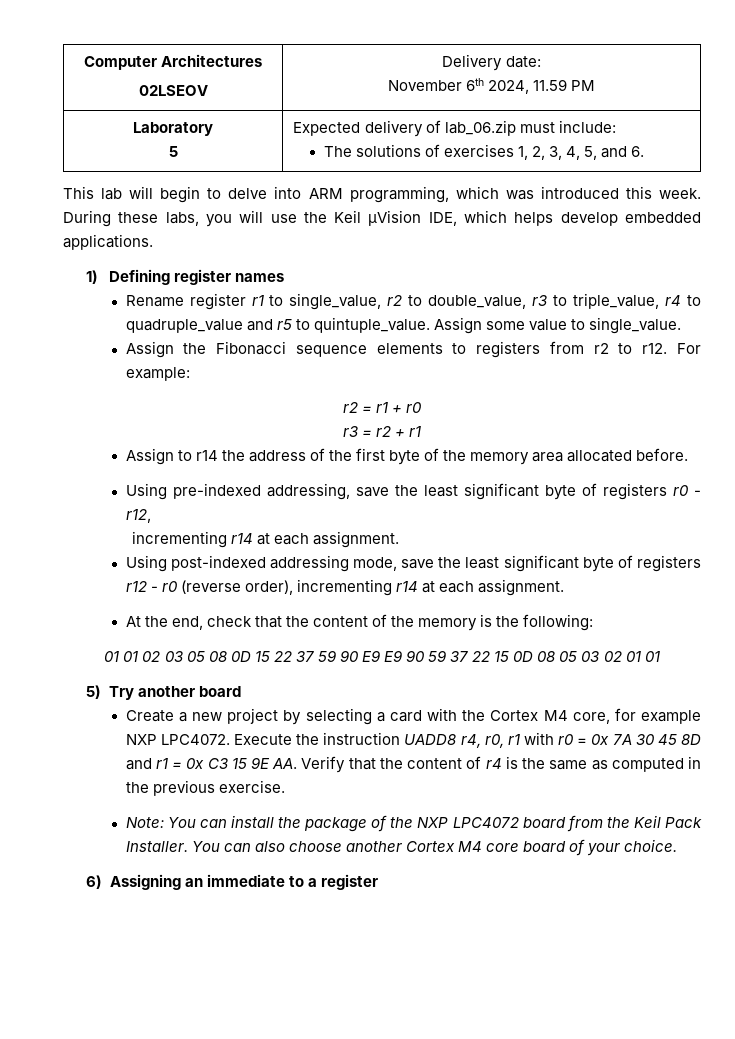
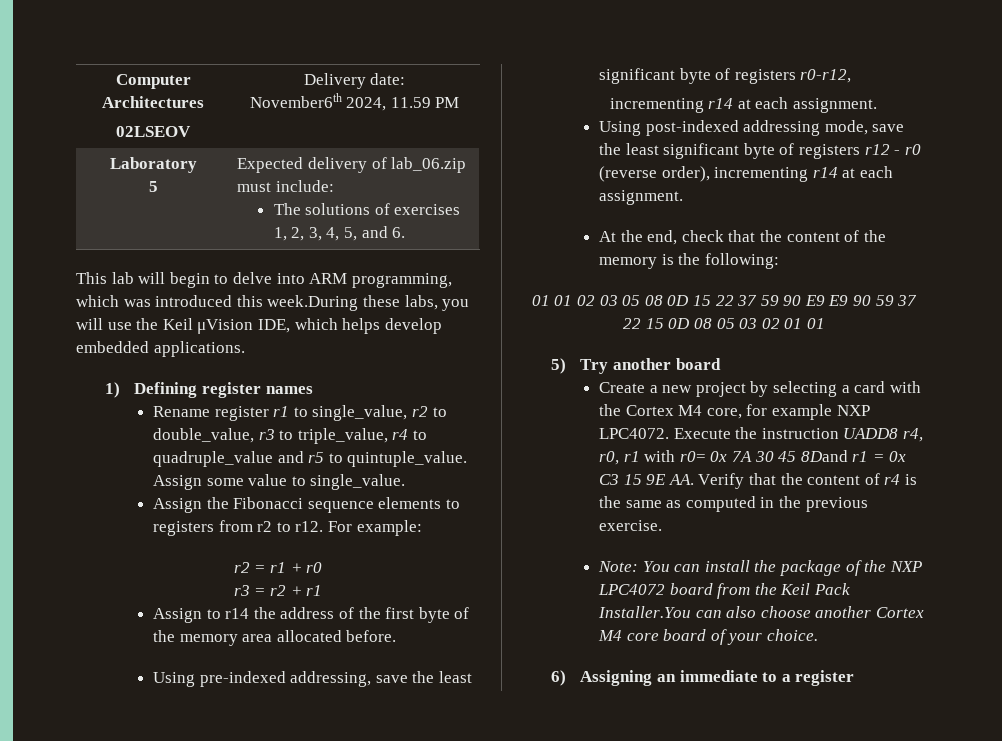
[387,78,484,91] November 6th -> [249,93,342,108] November6th
[659,188,701,199] [63,210,111,227] week. During -> [267,295,359,311] week.During
[672,485,701,496] [125,509,151,523] r0 - r12, -> [800,69,852,83] r0-r12,
[558,734,588,745] r0 = -> [679,451,706,462] r0=
[681,734,702,745] [125,758,152,770] 8D and -> [800,450,848,462] 8Dand
[125,841,220,852] Installer. You -> [598,606,692,618] Installer.You

